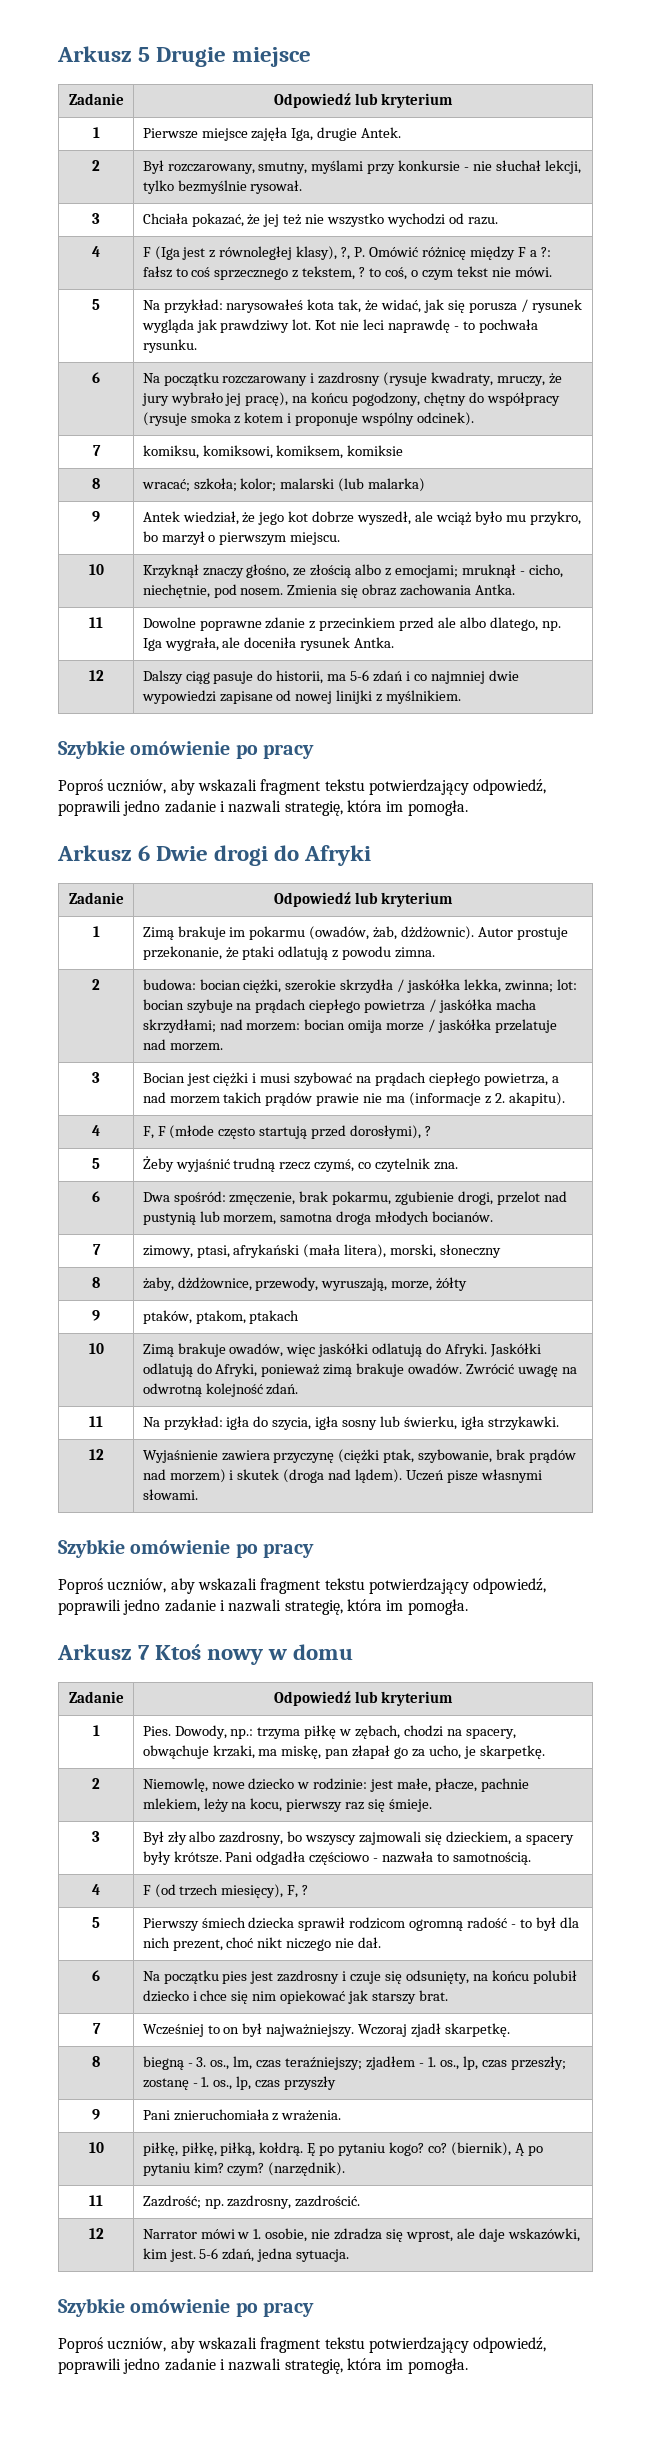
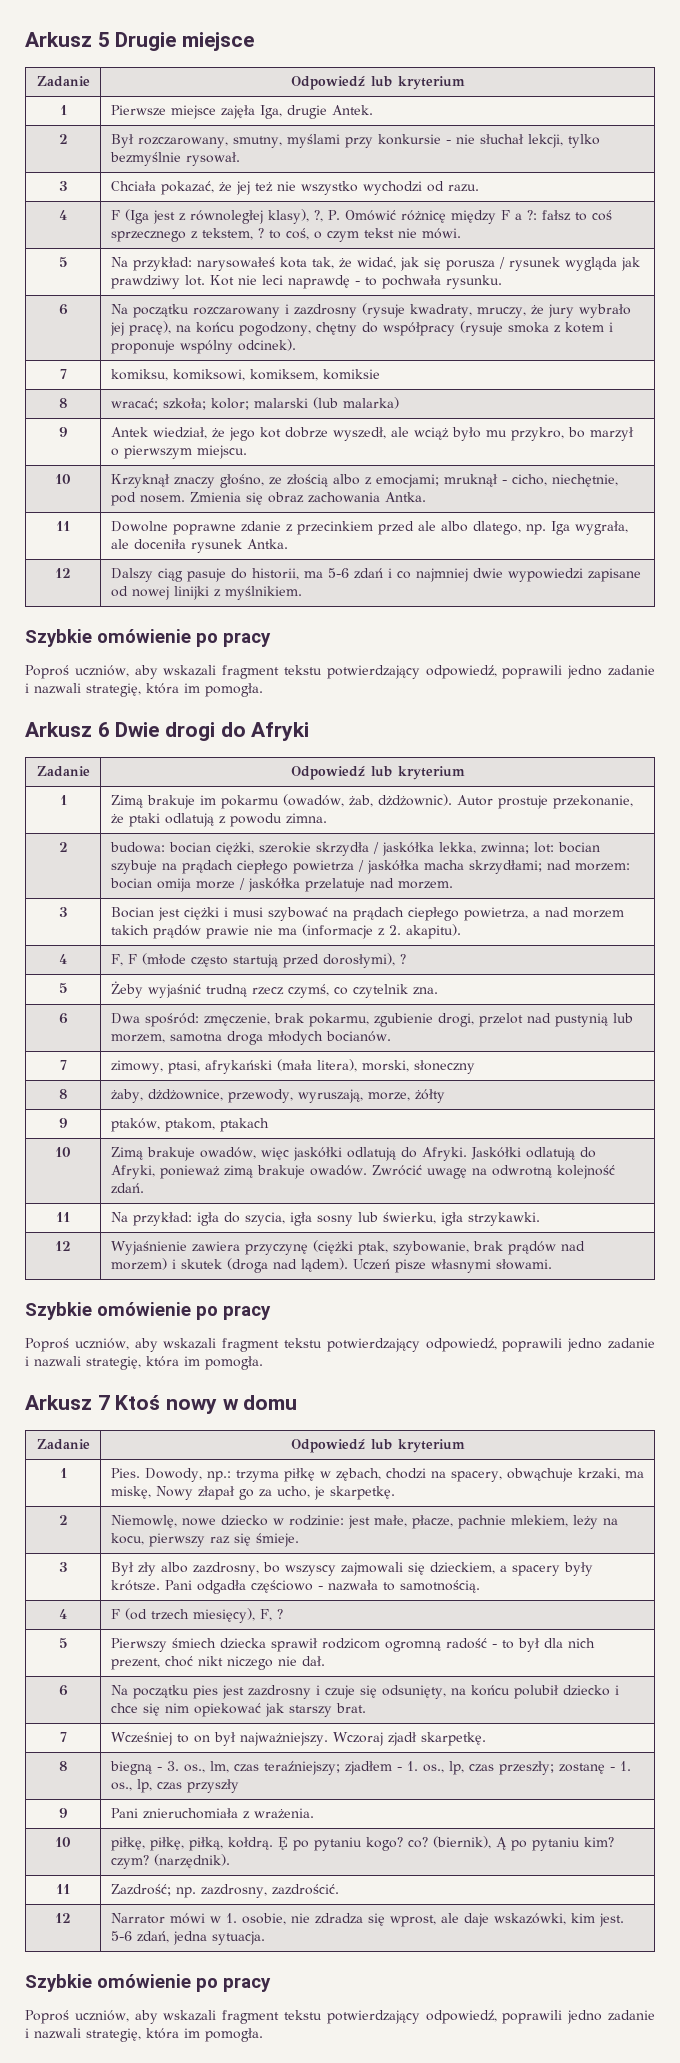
[325,1749,350,1759] pan -> [155,1486,193,1500] Nowy

